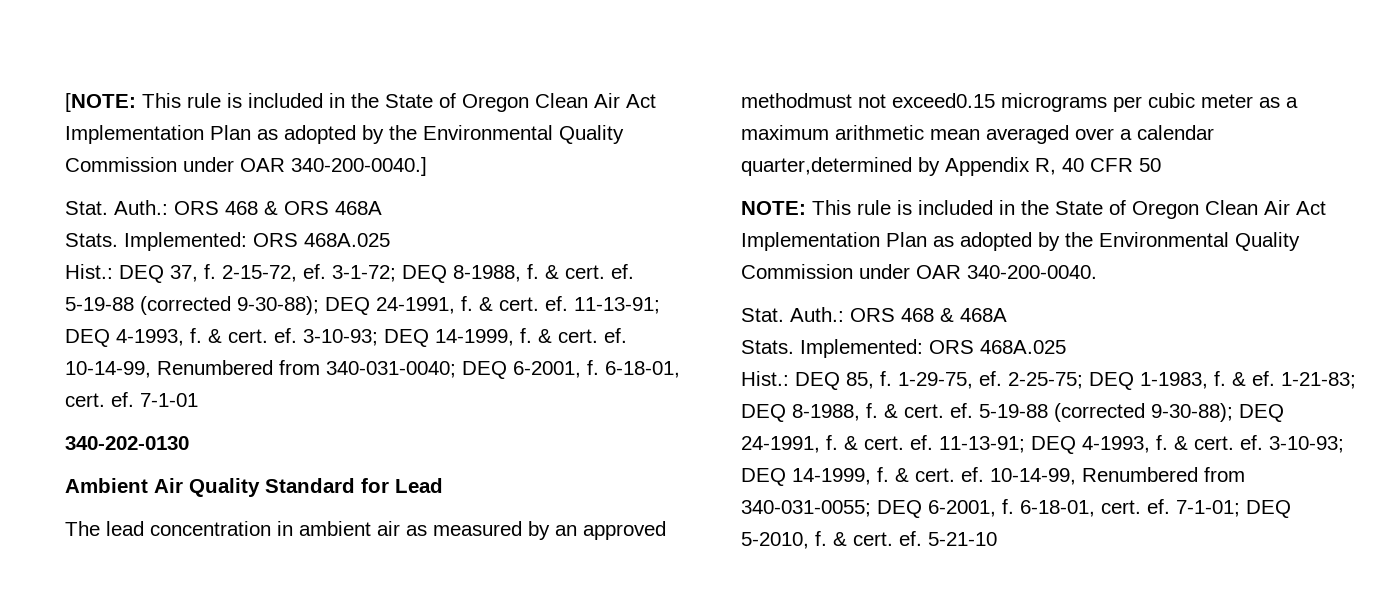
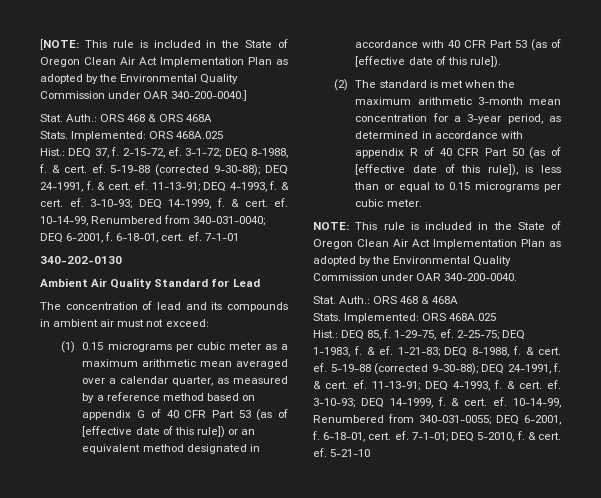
[106,521,666,540] [741,93,995,108] lead concentration in ambient air as measured by an approved methodmust not exceed0.15 -> [65,301,288,312] [40,319,209,327] [61,341,104,353] concentration of lead and its compounds in ambient air must not exceed: // (1) 0.15
[741,157,1161,176] quarter,determined by Appendix R, 40 CFR 50 -> [172,376,288,386] [82,392,255,403] [82,409,288,421] [82,426,256,438] [82,444,260,454] [355,39,561,51] [355,56,501,68] [334,79,515,91] [355,97,561,105] [355,113,561,124] [355,131,523,139] [355,147,561,159] [355,164,561,176] [354,182,561,192] [355,199,422,207] quarter, as measured by a reference method based on appendix G of 40 CFR Part 53 (as of [effective date of this rule]) or an equivalent method designated in accordance with 40 CFR Part 53 (as of [effective date of this rule]). // (2) The standard is met when the maximum arithmetic 3-month mean concentration for a 3-year period, as determined in accordance with appendix R of 40 CFR Part 50 (as of [effective date of this rule]), is less than or equal to 0.15 micrograms per cubic meter.

